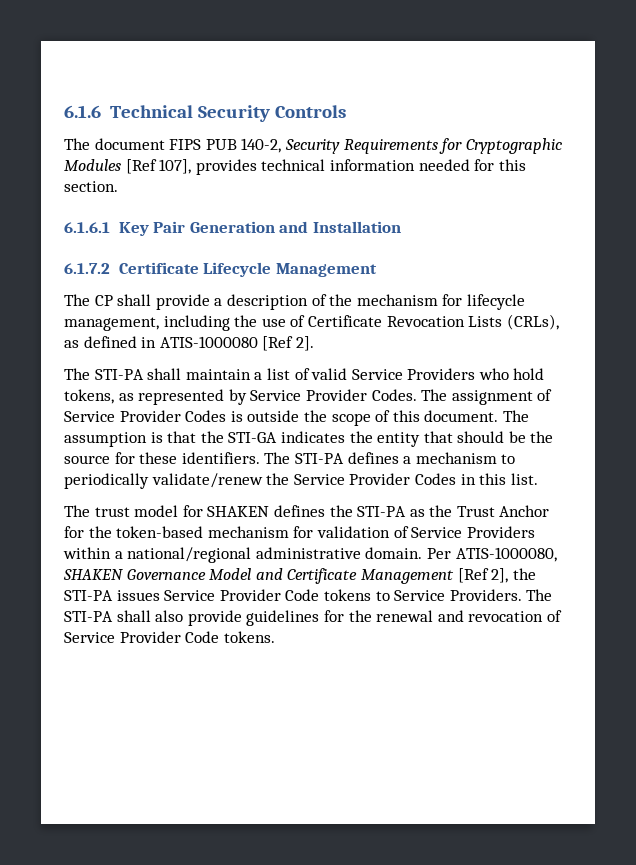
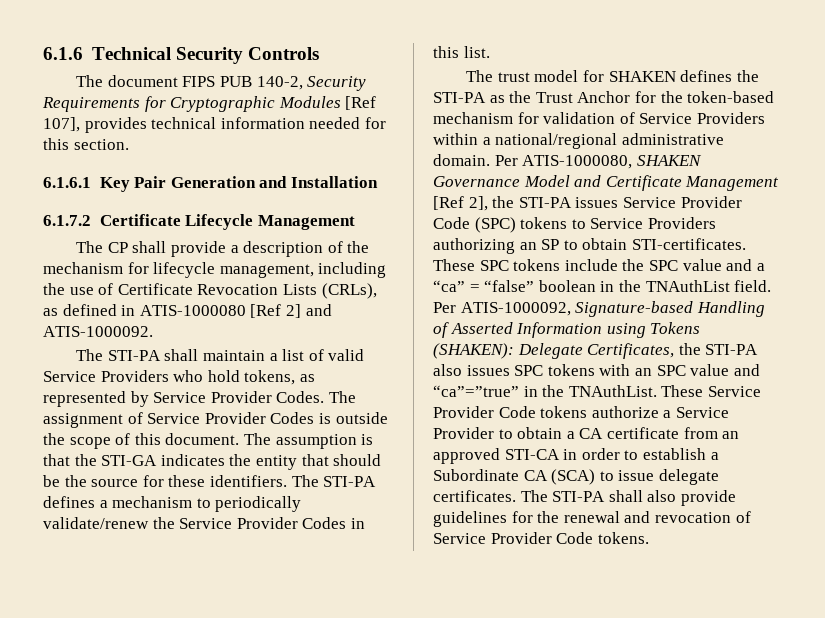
[295,336,314,351] 2]. -> [285,304,332,318] [43,326,153,337] 2] and ATIS-1000092.
(320, 595) none -> [474,217,516,233] (SPC)
[449,589,522,601] Providers. -> [647,217,716,229] [433,238,746,254] [433,259,765,271] [433,280,772,292] [433,301,765,317] [433,322,701,338] [433,343,759,359] [433,364,760,376] [433,385,761,397] [433,406,729,418] [433,427,740,439] [433,448,719,464] [433,469,719,485] [433,490,516,502] Providers authorizing an SP to obtain STI-certificates. These SPC tokens include the SPC value and a “ca” = “false” boolean in the TNAuthList field. Per ATIS-1000092, Signature-based Handling of Asserted Information using Tokens (SHAKEN): Delegate Certificates, the STI-PA also issues SPC tokens with an SPC value and “ca”=”true” in the TNAuthList. These Service Provider Code tokens authorize a Service Provider to obtain a CA certificate from an approved STI-CA in order to establish a Subordinate CA (SCA) to issue delegate certificates.

